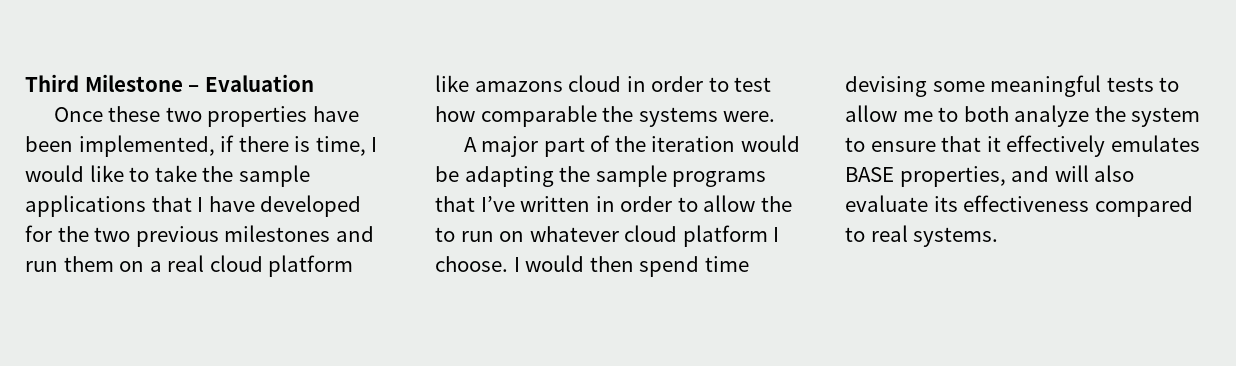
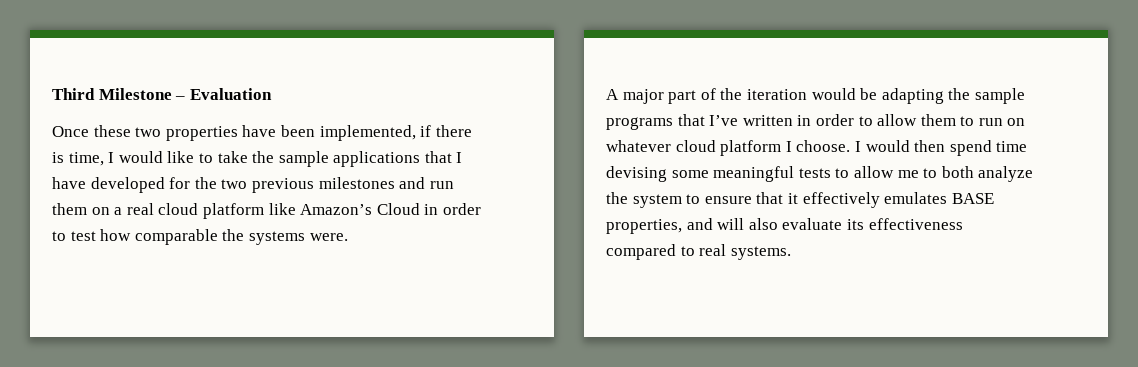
[474,75,622,92] amazons cloud -> [300,203,420,215] Amazon’s Cloud
[760,196,792,212] the -> [920,114,956,126] them

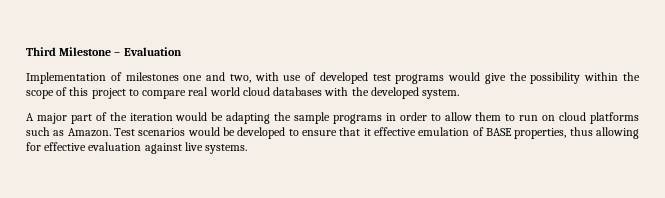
[52,125,472,141] [52,151,463,167] [52,177,454,193] [52,203,481,219] [52,229,348,245] Once these two properties have been implemented, if there is time, I would like to take the sample applications that I have developed for the two previous milestones and run them on a real cloud platform like Amazon’s Cloud in order to test how comparable the systems were. -> [26,72,640,84] [26,87,460,99] Implementation of milestones one and two, with use of developed test programs would give the possibility within the scope of this project to compare real world cloud databases with the developed system.
[677,114,793,126] that I’ve written -> (382, 119) none
[606,140,1028,156] [606,166,1034,182] [606,192,994,208] [606,218,963,234] [606,244,727,260] whatever cloud platform I choose. I would then spend time devising some meaningful tests to allow me to both analyze the system to ensure that it effectively emulates BASE properties, and will also evaluate its effectiveness compared to real -> [559,112,640,124] [26,127,639,139] [26,142,203,154] cloud platforms such as Amazon. Test scenarios would be developed to ensure that it effective emulation of BASE properties, thus allowing for effective evaluation against live

